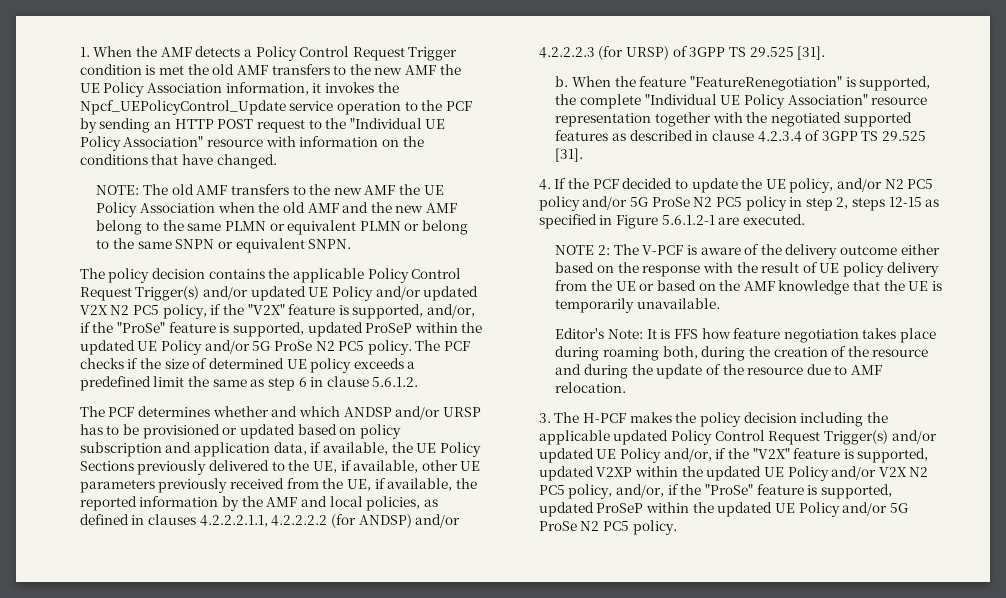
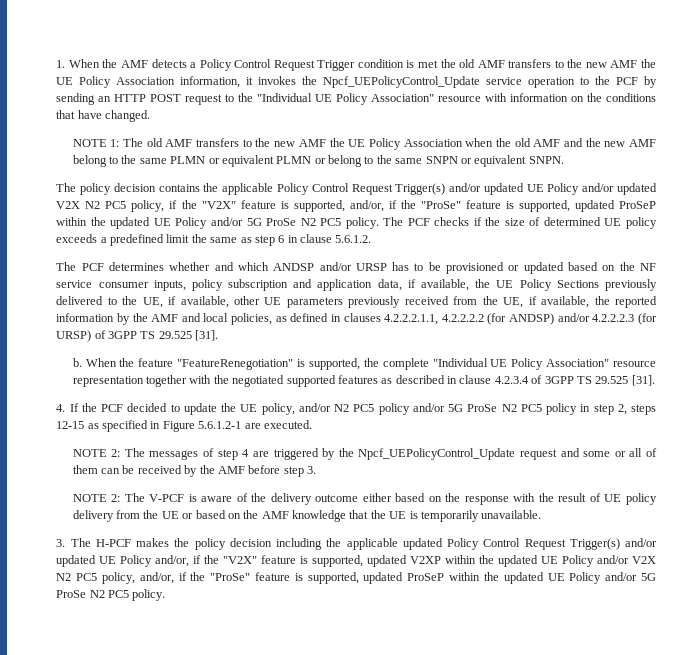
[96,185,140,195] NOTE: -> [72,139,120,147] NOTE 1:
(357, 431) none -> [619,262,656,271] [56,280,186,291] the NF service consumer inputs,
(805, 219) none -> [72,448,658,460] [72,465,317,477] // NOTE 2: The messages of step 4 are triggered by the Npcf_UEPolicyControl_Update request and some or all of them can be received by the AMF before step 3.
[555,328,937,343] [555,346,929,361] [555,364,883,379] [555,382,627,393] // Editor's Note: It is FFS how feature negotiation takes place during roaming both, during the creation of the resource and during the update of the resource due to AMF relocation. -> (542, 514) none

